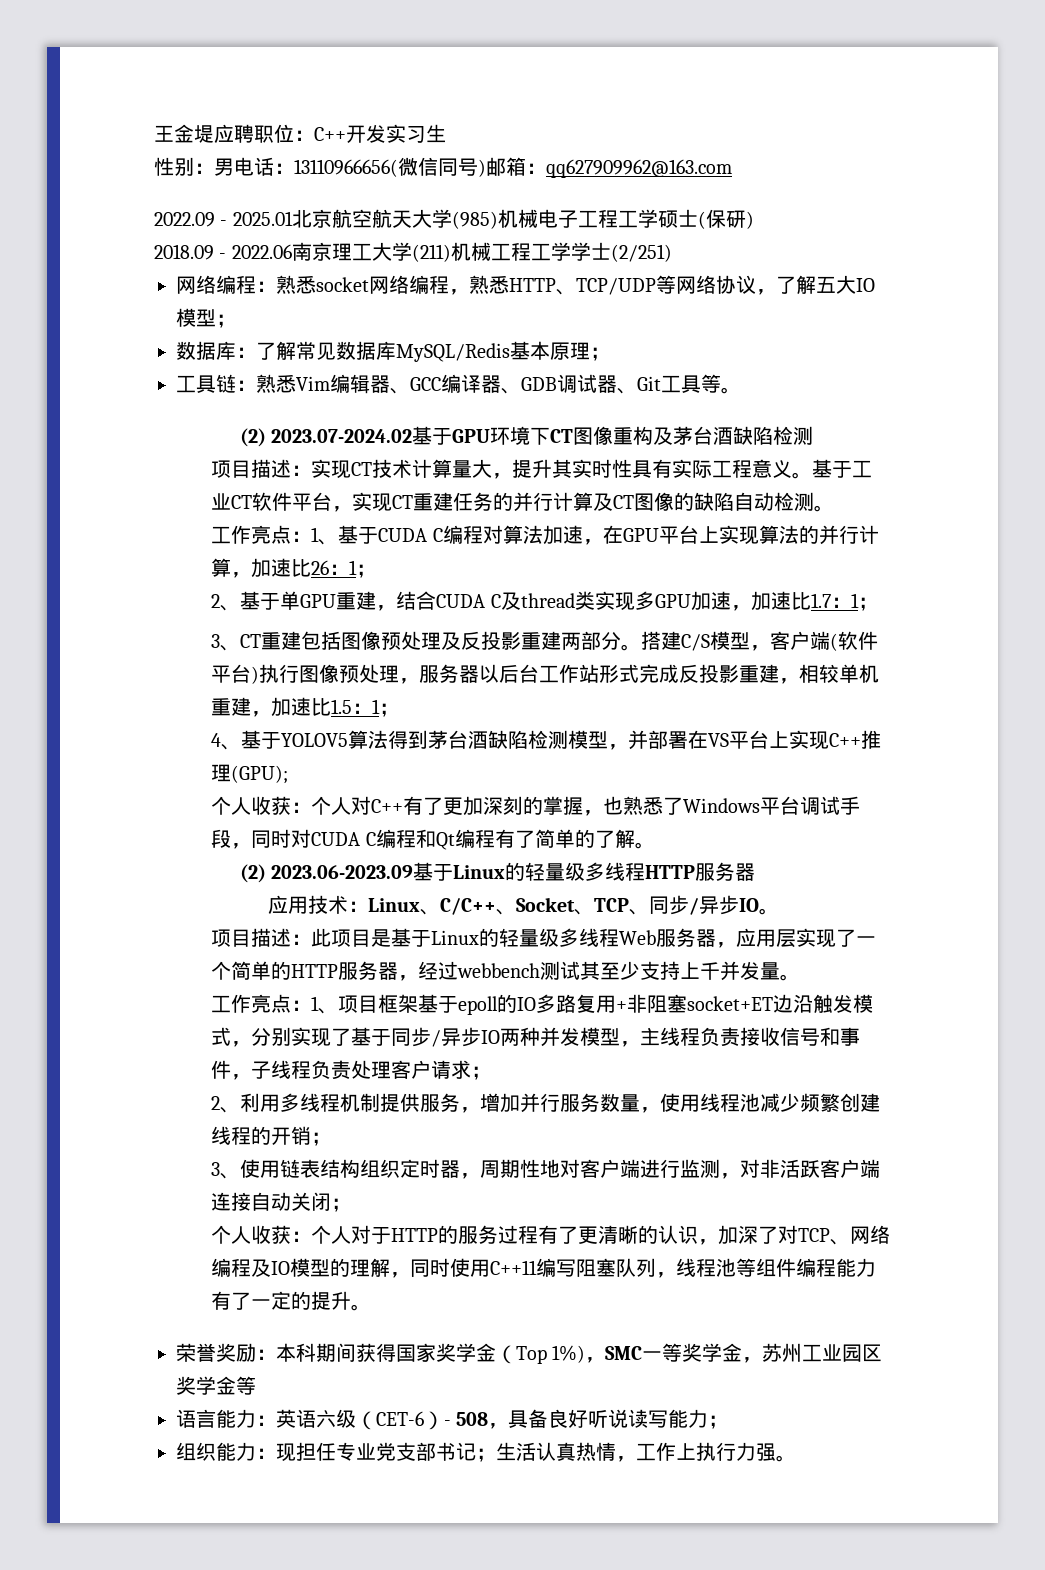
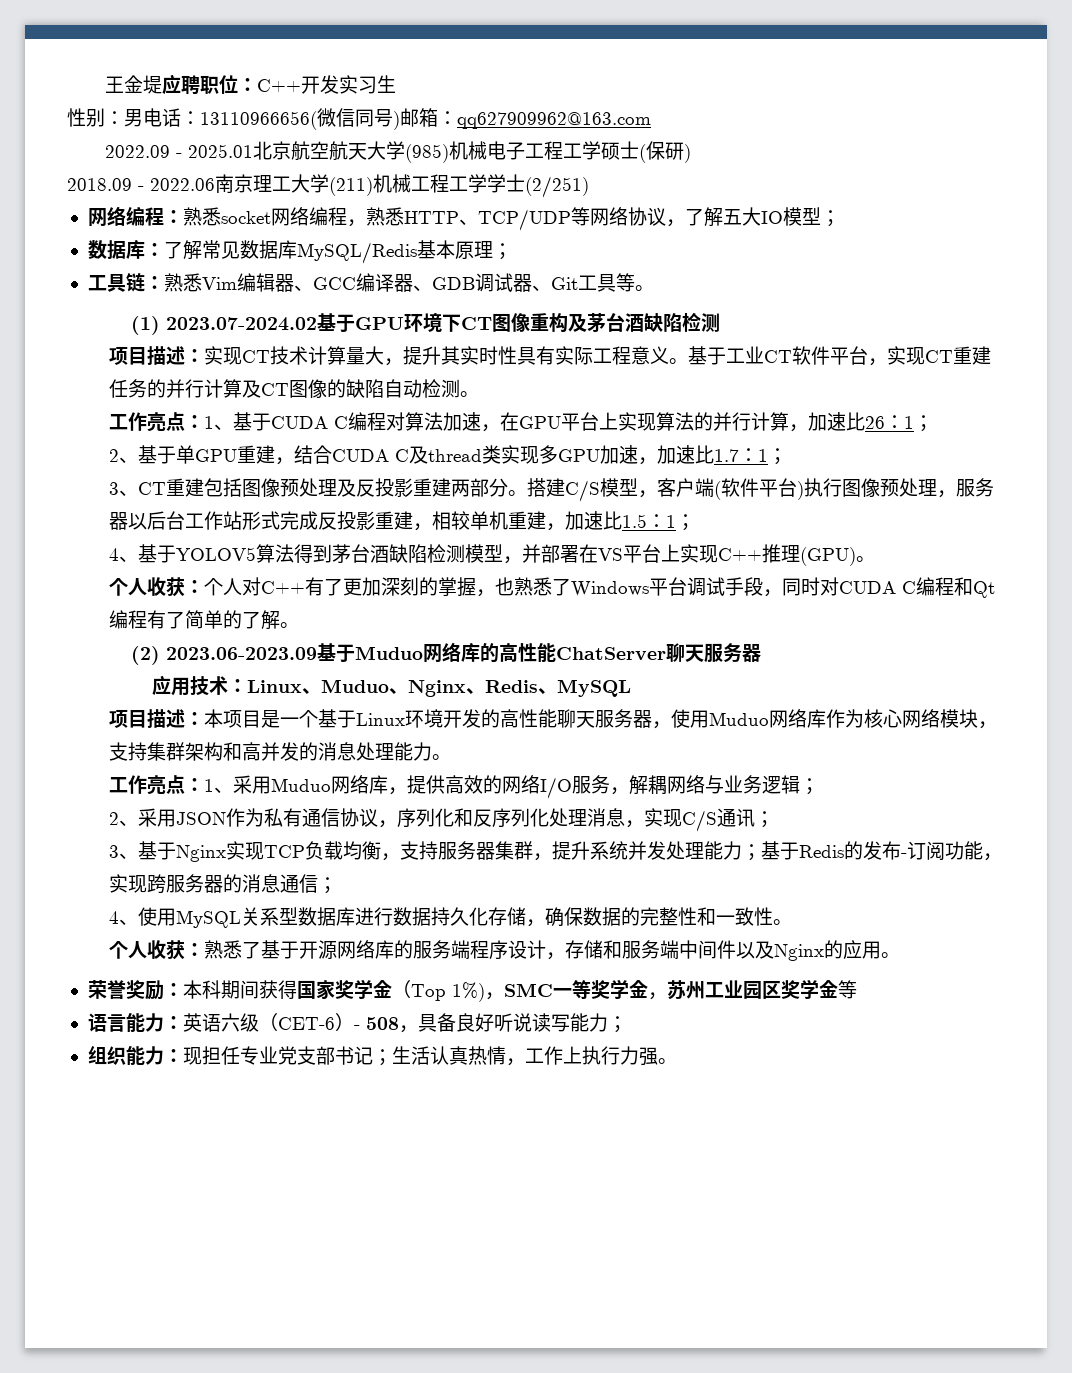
[239,428,266,447] (2) -> [130,316,160,335] (1)
[231,765,289,784] (GPU); -> [800,547,876,566] (GPU)。
[453,862,696,881] Linux的轻量级多线程HTTP -> [354,642,704,663] Muduo网络库的高性能ChatServer聊天
[440,895,780,915] [211,928,877,948] [211,961,801,981] [211,994,874,1015] [211,1027,861,1047] [211,1060,492,1080] [211,1093,881,1113] [211,1126,332,1146] [211,1159,881,1179] [211,1192,352,1212] [211,1225,891,1245] [211,1258,877,1278] [211,1291,352,1310] C/C++、Socket、TCP、同步/异步IO。 // 项目描述：此项目是基于Linux的轻量级多线程Web服务器，应用层实现了一个简单的HTTP服务器，经过webbench测试其至少支持上千并发量。 // 工作亮点：1、项目框架基于epoll的IO多路复用+非阻塞socket+ET边沿触发模式，分别实现了基于同步/异步IO两种并发模型，主线程负责接收信号和事件，子线程负责处理客户请求； // 2、利用多线程机制提供服务，增加并行服务数量，使用线程池减少频繁创建线程的开销； // 3、使用链表结构组织定时器，周期性地对客户端进行监测，对非活跃客户端连接自动关闭； // 个人收获：个人对于HTTP的服务过程有了更清晰的认识，加深了对TCP、网络编程及IO模型的理解，同时使用C++11编写阻塞队列，线程池等组件编程能力有了一定的提升 -> [320,679,631,697] [109,709,998,729] [109,742,452,761] [109,775,820,799] [109,808,775,832] [109,841,1003,862] [109,874,338,894] [109,907,793,928] [109,940,882,961] Muduo、Nginx、Redis、MySQL // 项目描述：本项目是一个基于Linux环境开发的高性能聊天服务器，使用Muduo网络库作为核心网络模块，支持集群架构和高并发的消息处理能力。 // 工作亮点：1、采用Muduo网络库，提供高效的网络I/O服务，解耦网络与业务逻辑； // 2、采用JSON作为私有通信协议，序列化和反序列化处理消息，实现C/S通讯； // 3、基于Nginx实现TCP负载均衡，支持服务器集群，提升系统并发处理能力；基于Redis的发布-订阅功能，实现跨服务器的消息通信； // 4、使用MySQL关系型数据库进行数据持久化存储，确保数据的完整性和一致性。 // 个人收获：熟悉了基于开源网络库的服务端程序设计，存储和服务端中间件以及Nginx的应用

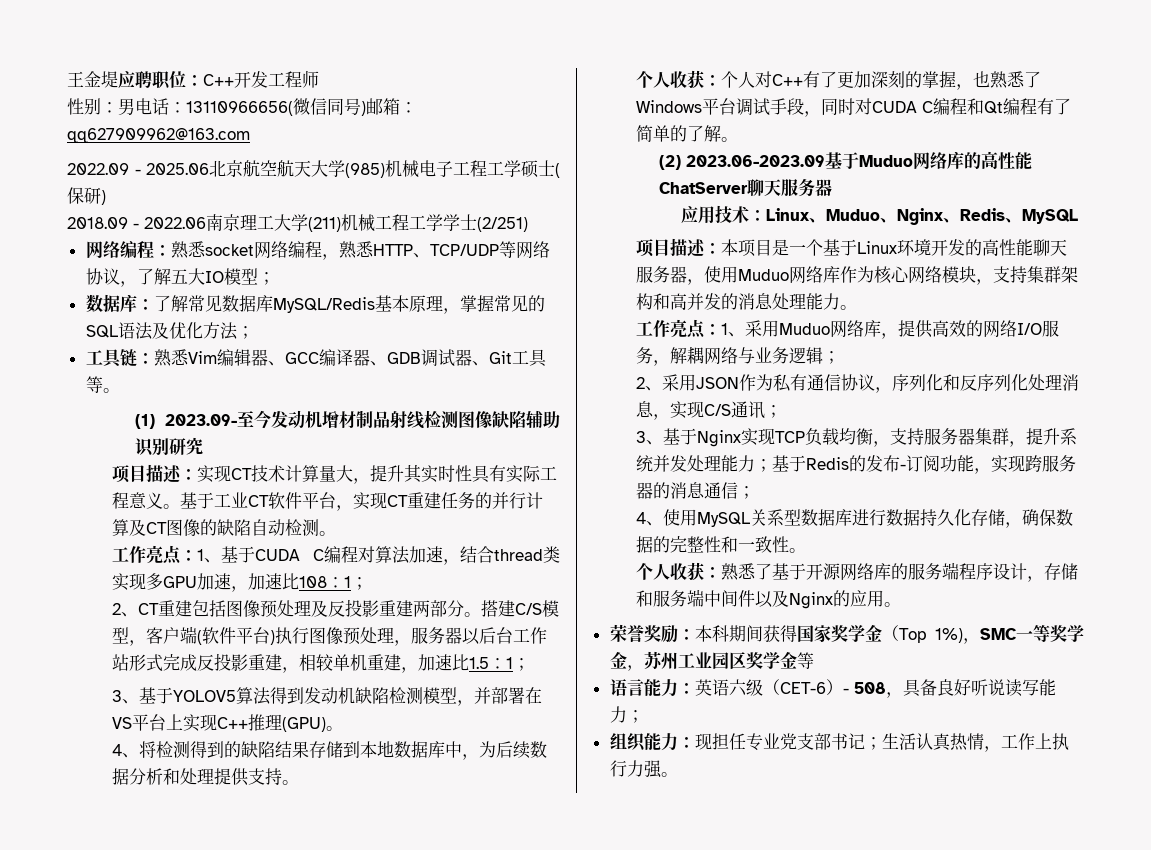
[339,75,397,94] 实习生 -> [268,70,319,88] 工程师
[188,144,254,158] 2025.01 -> [146,163,209,175] 2025.06
(493, 249) none -> [442,295,545,314] [85,322,238,340] ，掌握常见的SQL语法及优化方法
[165,312,720,333] 2023.07-2024.02基于GPU环境下CT图像重构及茅台酒缺陷检测 -> [165,410,560,429] [134,437,203,457] 2023.09-至今发动机增材制品射线检测图像缺陷辅助识别研究
[500,412,934,432] [109,445,429,465] 在GPU平台上实现算法的并行计算，加速比26：1； // 2、基于单GPU重建，结合CUDA C及 -> [460,546,494,563] 结合
[714,448,788,465] [109,482,120,495] 1.7：1； // 3 -> [299,576,369,590] [112,603,122,615] 108：1； // 2
[109,548,120,561] 4 -> [112,690,123,702] 3
[332,544,390,563] 茅台酒 -> [304,687,356,704] 发动机
(876, 559) none -> [112,741,548,760] [112,768,300,786] // 4、将检测得到的缺陷结果存储到本地数据库中，为后续数据分析和处理提供支持。

